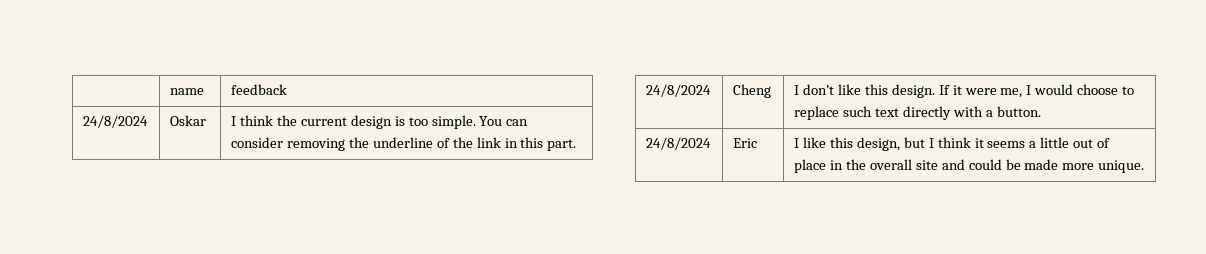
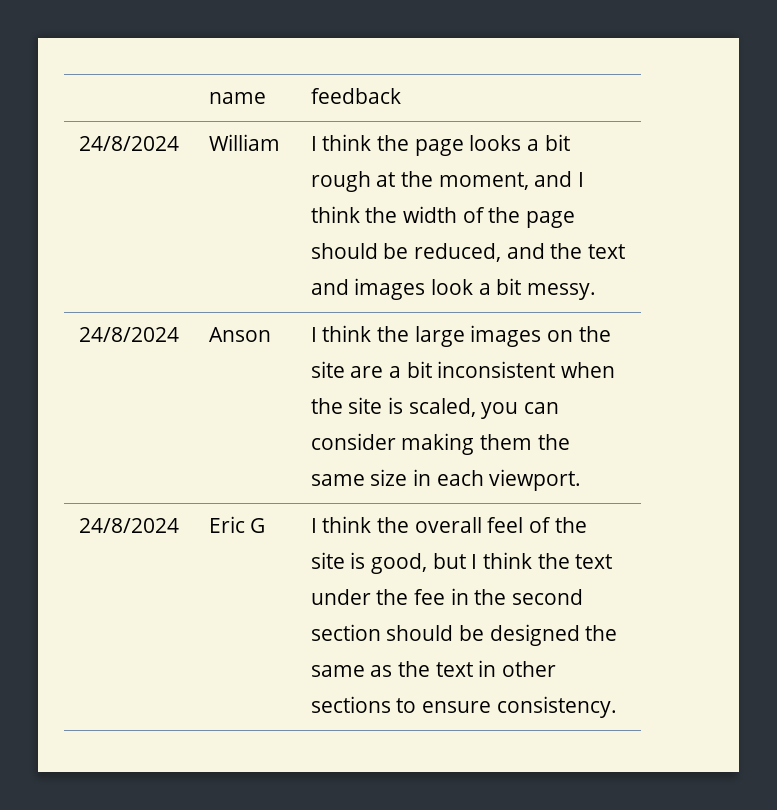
[170,115,207,126] [231,115,529,129] [231,137,577,151] [646,84,712,97] [733,84,772,98] [794,84,1135,98] [794,106,1041,120] Oskar | I think the current design is too simple. You can consider removing the underline of the link in this part. // 24/8/2024 | Cheng | I don’t like this design. If it were me, I would choose to replace such text directly with a button. -> [208,134,280,151] [310,134,570,156] [310,171,585,192] [310,206,576,228] [310,243,626,262] [310,278,597,300] [78,327,179,342] [208,327,271,342] [310,325,611,347] [310,361,616,378] [310,397,560,419] [310,433,570,455] [310,469,582,491] William | I think the page looks a bit rough at the moment, and I think the width of the page should be reduced, and the text and images look a bit messy. // 24/8/2024 | Anson | I think the large images on the site are a bit inconsistent when the site is scaled, you can consider making them the same size in each viewport.
[794,137,1111,151] [794,159,1145,173] | I like this design, but I think it seems a little out of place in the overall site and could be made more unique. -> [250,518,266,533] [310,516,587,533] [310,552,613,574] [310,588,584,605] [310,624,618,646] [310,660,557,677] [310,696,617,718] G | I think the overall feel of the site is good, but I think the text under the fee in the second section should be designed the same as the text in other sections to ensure consistency.

